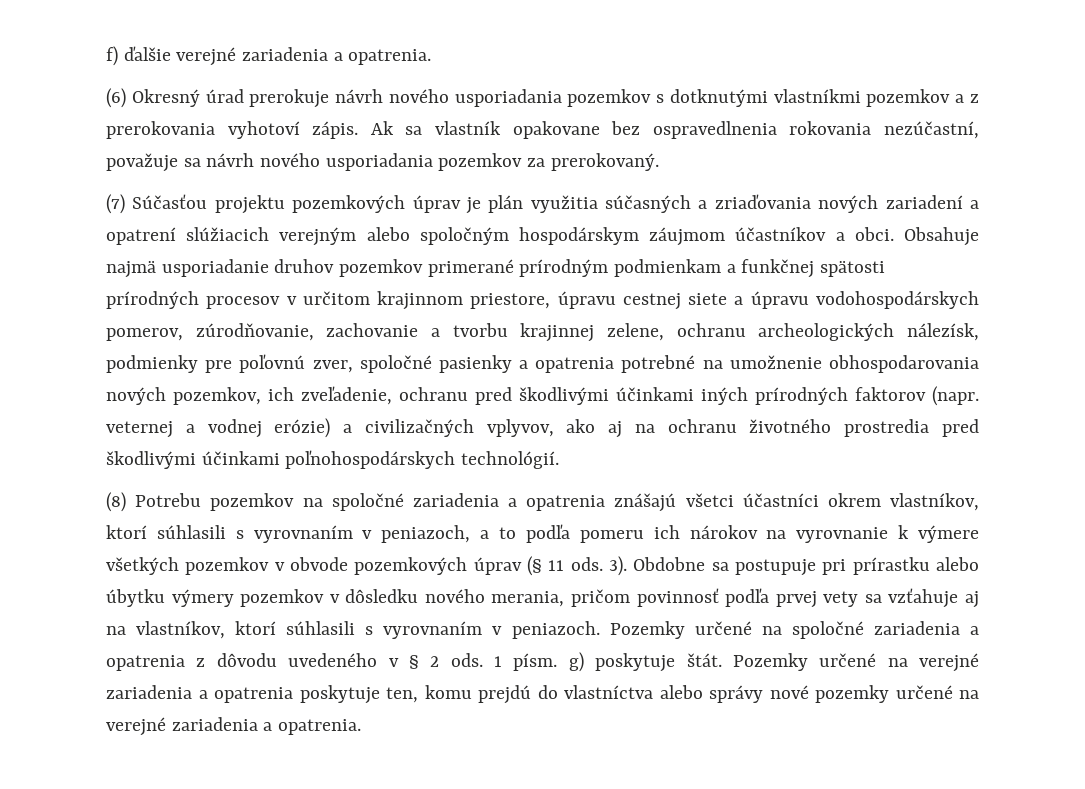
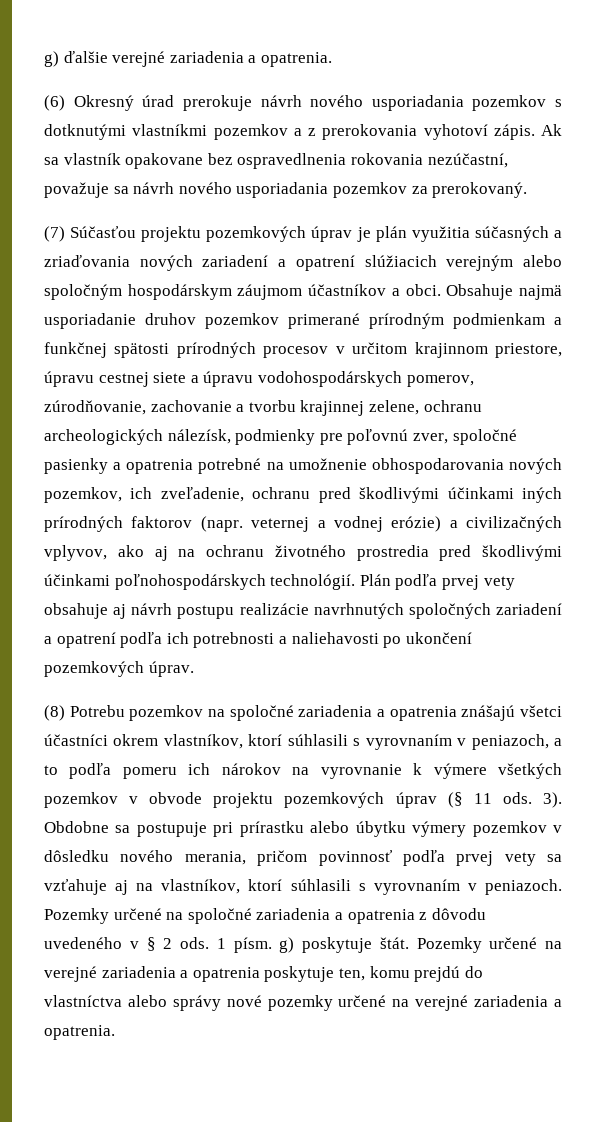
[106,46,118,66] f) -> [44,51,59,67] g)
(560, 460) none -> [359,574,515,590] [44,603,562,619] [44,632,472,648] [44,661,194,677] Plán podľa prvej vety obsahuje aj návrh postupu realizácie navrhnutých spoločných zariadení a opatrení podľa ich potrebnosti a naliehavosti po ukončení pozemkových úprav.
(348, 564) none -> [213,792,274,808] projektu

